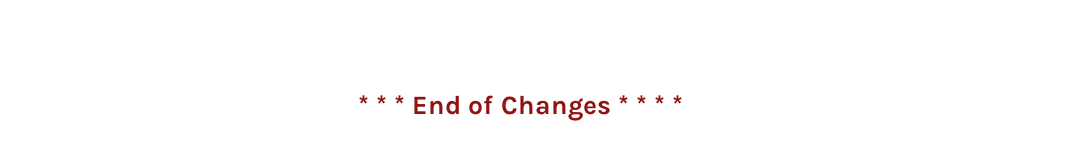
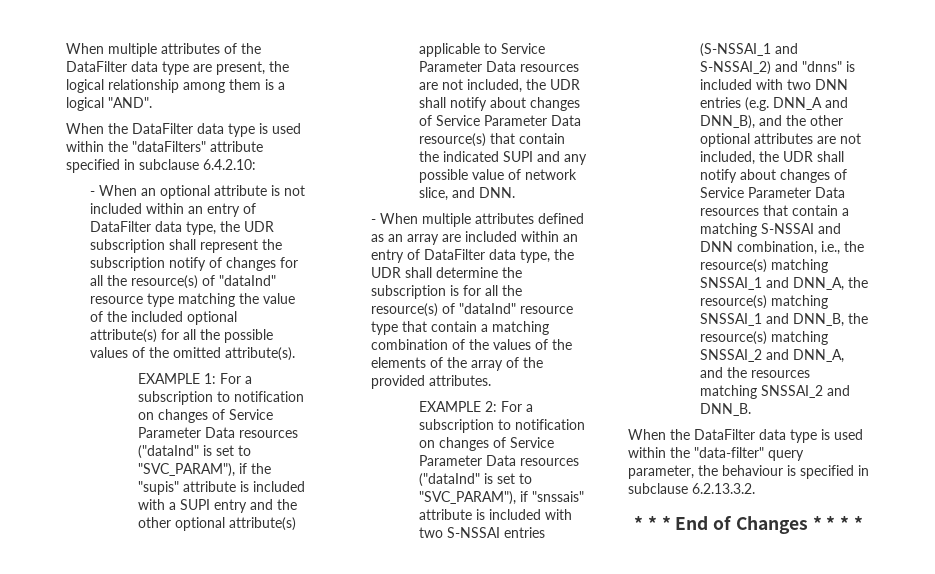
(357, 104) none -> [66,43,261,57] [66,61,289,75] [66,79,285,93] [66,97,152,111] [66,123,301,137] [66,141,263,152] [66,159,256,173] [90,185,306,199] [90,203,257,217] [90,221,275,235] [90,239,283,253] [90,257,299,271] [90,275,277,289] [90,293,296,307] [90,311,238,325] [90,329,274,343] [90,347,296,361] [138,373,253,384] [138,391,305,405] [138,409,274,423] [138,427,299,438] [138,445,252,459] [138,463,272,477] [138,481,306,495] [138,499,298,513] [138,517,297,531] [419,43,546,57] [419,61,580,72] [419,79,581,93] [419,97,581,111] [419,115,582,126] [419,133,566,147] [419,151,588,165] [419,169,578,183] [419,187,516,201] [371,213,585,227] [371,231,579,245] [371,249,575,263] [371,267,523,278] [371,285,523,299] [371,303,574,317] [371,321,550,335] [371,339,573,350] [371,357,544,371] [371,375,492,389] [419,401,534,412] [419,419,586,433] [419,437,555,451] [419,455,580,466] [419,473,533,487] [419,491,585,505] [419,509,573,520] [419,527,546,538] [700,43,799,57] [700,61,856,75] [700,79,849,90] [700,97,849,111] [700,115,844,129] [700,133,862,147] [700,151,845,165] [700,169,848,183] [700,187,846,198] [700,205,850,216] [700,223,842,237] [700,241,865,255] [700,259,829,273] [700,277,869,291] [700,295,829,309] [700,313,869,327] [700,331,829,345] [700,349,845,363] [700,367,811,378] [700,385,851,399] [700,403,752,416] [628,429,863,443] [628,447,804,461] [628,465,869,479] [628,483,755,494] When multiple attributes of the DataFilter data type are present, the logical relationship among them is a logical "AND". // When the DataFilter data type is used within the "dataFilters" attribute specified in subclause 6.4.2.10: // - When an optional attribute is not included within an entry of DataFilter data type, the UDR subscription shall represent the subscription notify of changes for all the resource(s) of "dataInd" resource type matching the value of the included optional attribute(s) for all the possible values of the omitted attribute(s). // EXAMPLE 1: For a subscription to notification on changes of Service Parameter Data resources ("dataInd" is set to "SVC_PARAM"), if the "supis" attribute is included with a SUPI entry and the other optional attribute(s) applicable to Service Parameter Data resources are not included, the UDR shall notify about changes of Service Parameter Data resource(s) that contain the indicated SUPI and any possible value of network slice, and DNN. // - When multiple attributes defined as an array are included within an entry of DataFilter data type, the UDR shall determine the subscription is for all the resource(s) of "dataInd" resource type that contain a matching combination of the values of the elements of the array of the provided attributes. // EXAMPLE 2: For a subscription to notification on changes of Service Parameter Data resources ("dataInd" is set to "SVC_PARAM"), if "snssais" attribute is included with two S-NSSAI entries (S-NSSAI_1 and S-NSSAI_2) and "dnns" is included with two DNN entries (e.g. DNN_A and DNN_B), and the other optional attributes are not included, the UDR shall notify about changes of Service Parameter Data resources that contain a matching S-NSSAI and DNN combination, i.e., the resource(s) matching SNSSAI_1 and DNN_A, the resource(s) matching SNSSAI_1 and DNN_B, the resource(s) matching SNSSAI_2 and DNN_A, and the resources matching SNSSAI_2 and DNN_B. // When the DataFilter data type is used within the "data-filter" query parameter, the behaviour is specified in subclause 6.2.13.3.2. //

